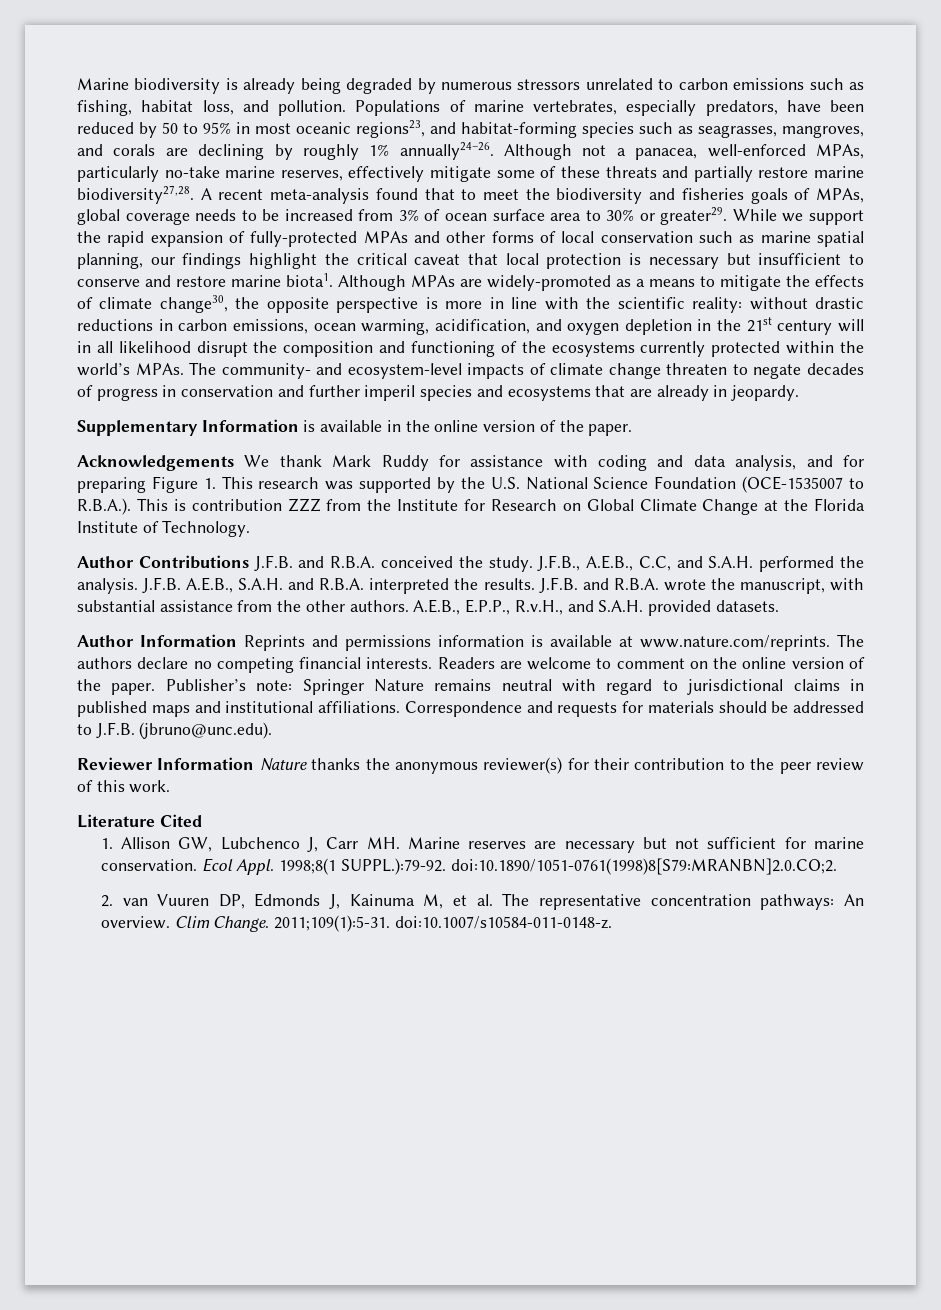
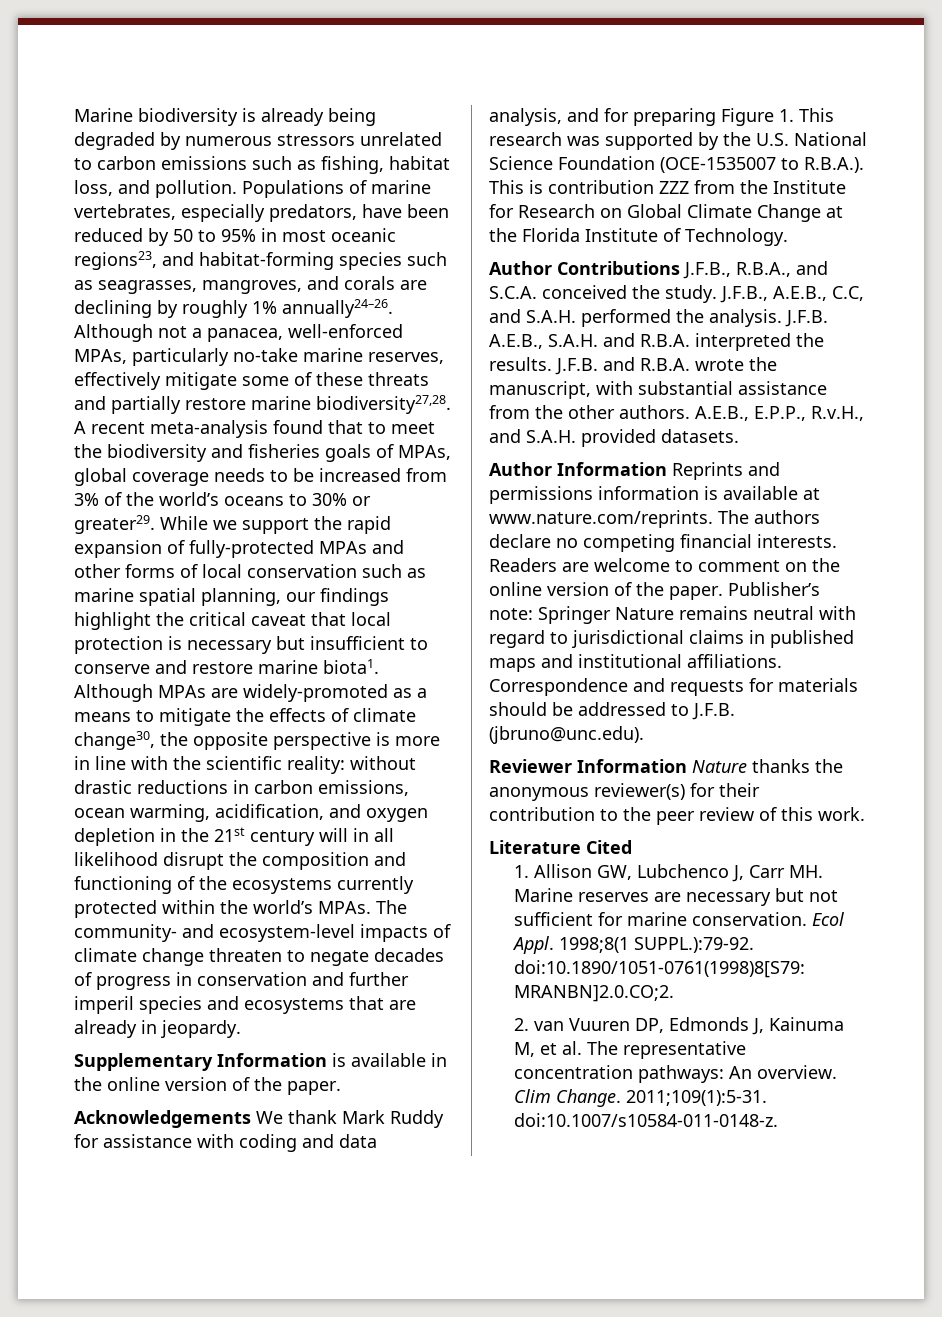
[445,209,582,221] ocean surface area -> [126,492,284,506] the world’s oceans
[253,555,376,571] J.F.B. and R.B.A. -> [683,261,828,279] [489,286,537,299] J.F.B., R.B.A., and S.C.A.

